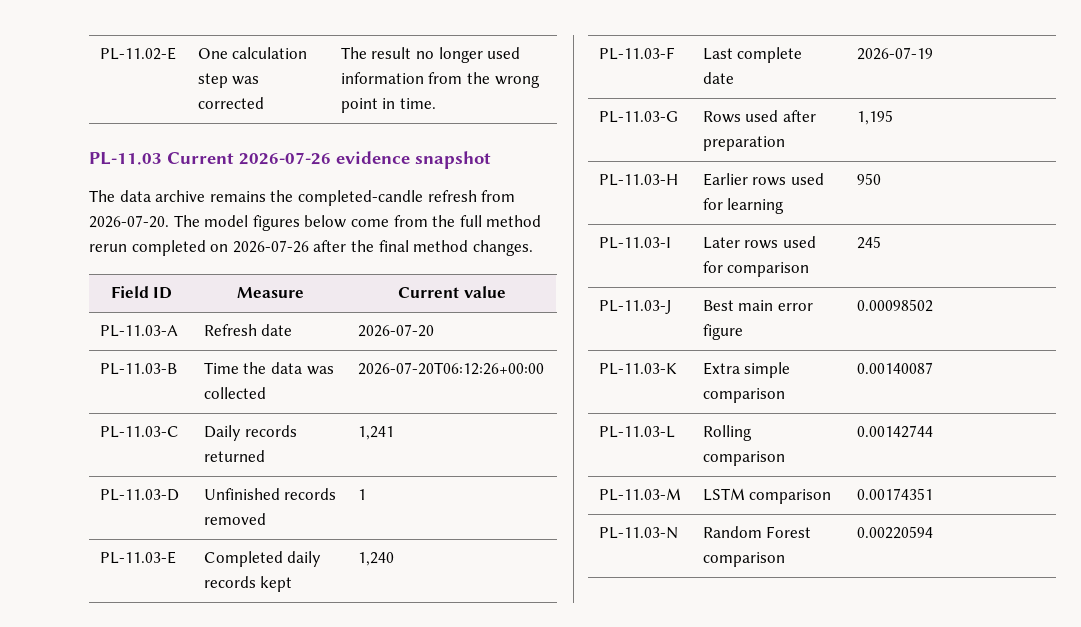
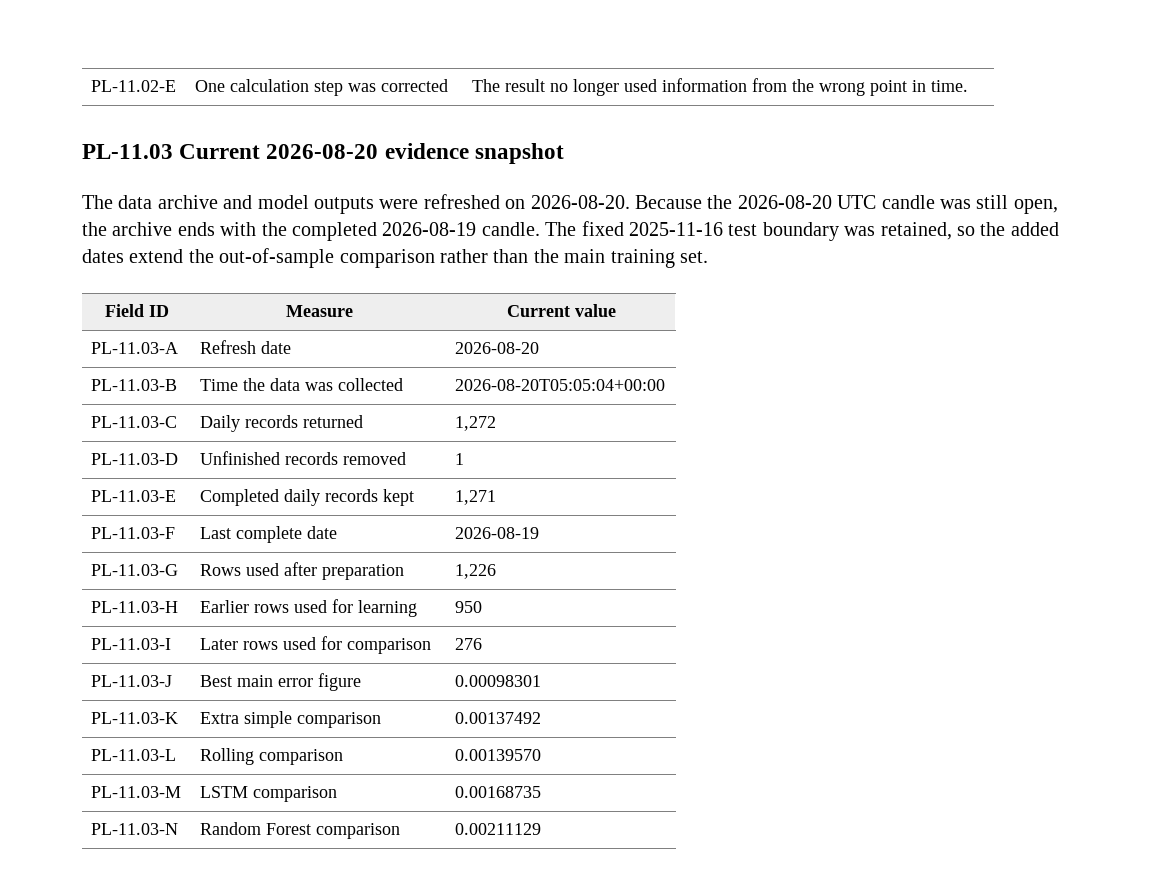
[239,152,331,165] 2026-07-26 -> [266,144,379,159] 2026-08-20
[209,190,516,206] [89,215,542,231] [89,240,533,256] remains the completed-candle refresh from 2026-07-20. The model figures below come from the full method rerun completed on 2026-07-26 after the final method changes. -> [223,194,1058,214] [82,221,1059,241] [82,248,708,268] and model outputs were refreshed on 2026-08-20. Because the 2026-08-20 UTC candle was still open, the archive ends with the completed 2026-08-19 candle. The fixed 2025-11-16 test boundary was retained, so the added dates extend the out-of-sample comparison rather than the main training set.
[357,324,434,337] 2026-07-20 -> [455,342,540,354] 2026-08-20
[357,362,544,375] 2026-07-20T06:12:26+00:00 -> [455,379,666,391] 2026-08-20T05:05:04+00:00
[357,426,394,440] 1,241 -> [455,416,497,431] 1,272
[357,552,394,566] 1,240 -> [455,490,497,505] 1,271
[856,47,933,60] 2026-07-19 -> [455,527,540,539] 2026-08-19
[856,110,893,125] 1,195 -> [455,564,497,579] 1,226
[856,236,881,249] 245 -> [455,638,483,650] 276
[856,299,933,312] 0.00098502 -> [455,675,542,687] 0.00098301
[856,362,933,374] 0.00140087 -> [455,712,542,724] 0.00137492
[856,425,933,438] 0.00142744 -> [455,749,542,761] 0.00139570
[856,488,933,500] 0.00174351 -> [455,786,542,798] 0.00168735
[856,526,933,539] 0.00220594 -> [455,823,542,835] 0.00211129

